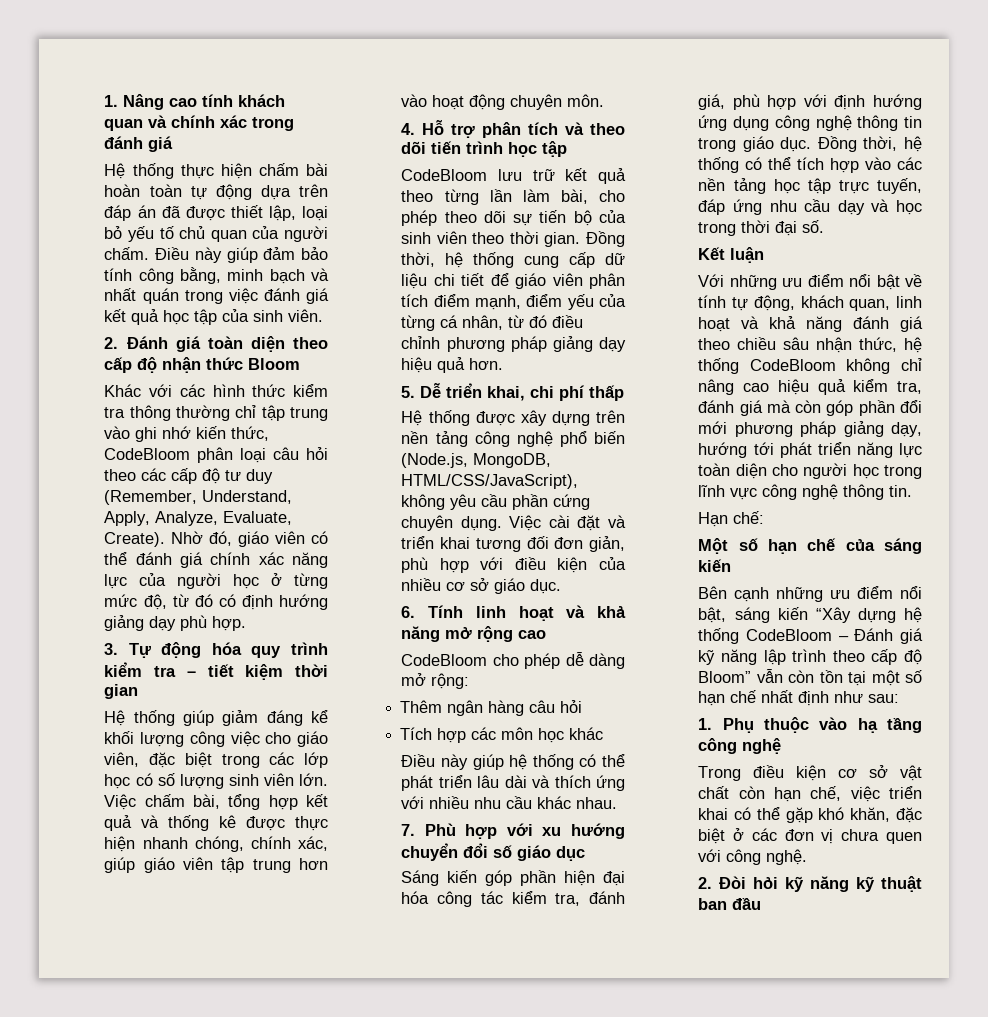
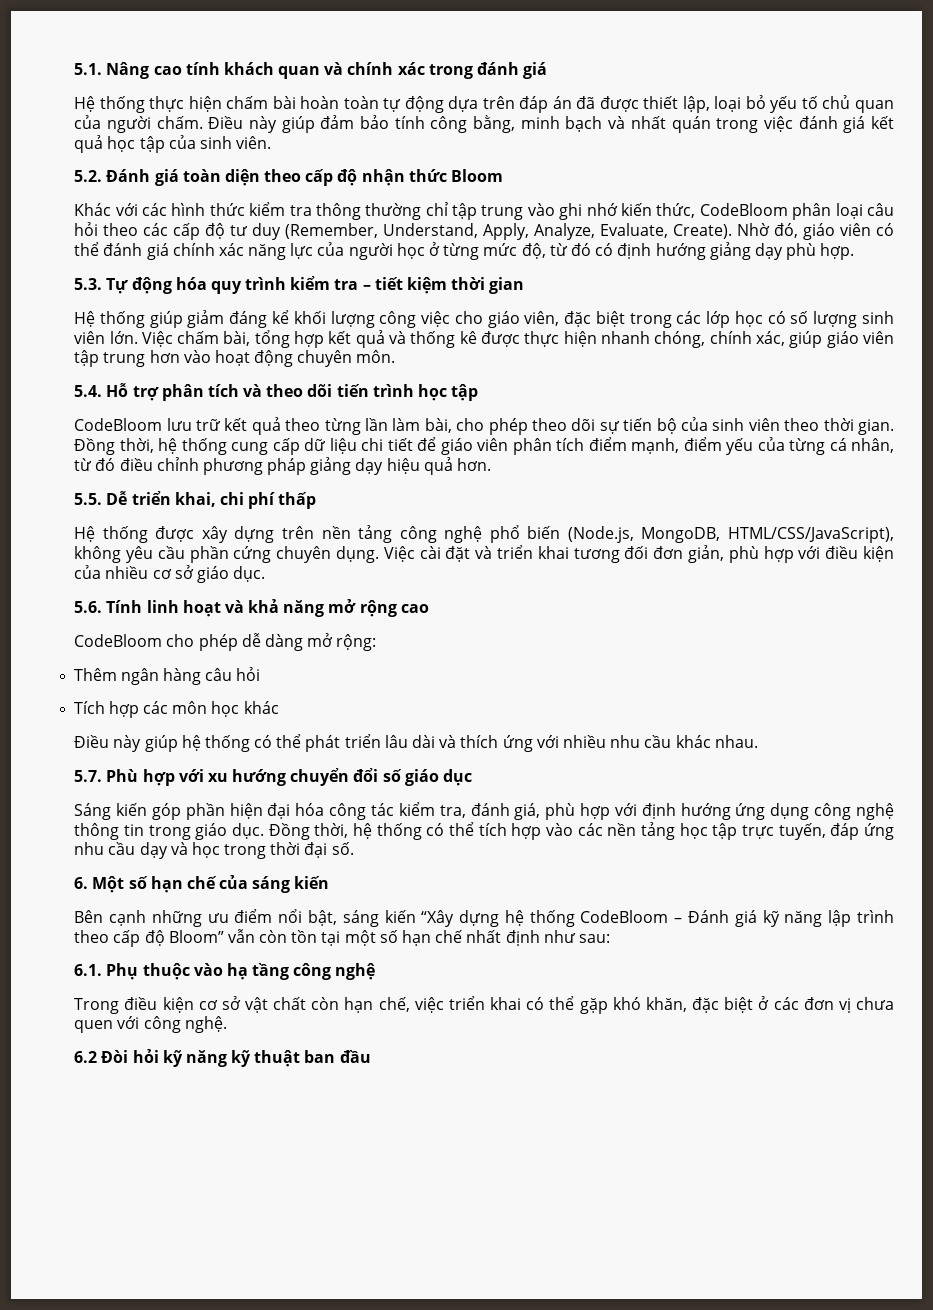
[104,95,119,107] 1. -> [74,63,103,75] 5.1.
[104,337,119,349] 2. -> [74,170,103,182] 5.2.
[104,643,119,655] 3. -> [74,278,103,290] 5.3.
[401,123,416,135] 4. -> [74,385,103,397] 5.4.
[401,386,416,398] 5. -> [74,493,103,505] 5.5.
[401,606,416,618] 6. -> [74,601,103,613] 5.6.
[401,824,416,836] 7. -> [74,770,103,782] 5.7.
[698,247,765,263] [698,274,922,290] [698,295,922,311] [698,316,923,332] [698,337,922,353] [698,358,922,374] [698,379,922,395] [698,400,922,416] [698,421,922,437] [698,442,922,458] [698,463,922,479] [698,484,913,500] [698,511,765,527] Kết luận // Với những ưu điểm nổi bật về tính tự động, khách quan, linh hoạt và khả năng đánh giá theo chiều sâu nhận thức, hệ thống CodeBloom không chỉ nâng cao hiệu quả kiểm tra, đánh giá mà còn góp phần đổi mới phương pháp giảng dạy, hướng tới phát triển năng lực toàn diện cho người học trong lĩnh vực công nghệ thông tin. // Hạn chế: // -> [74,877,89,889] 6.
[698,718,713,730] 1. -> [74,964,103,976] 6.1.
[698,877,713,889] 2. -> [74,1051,98,1063] 6.2

